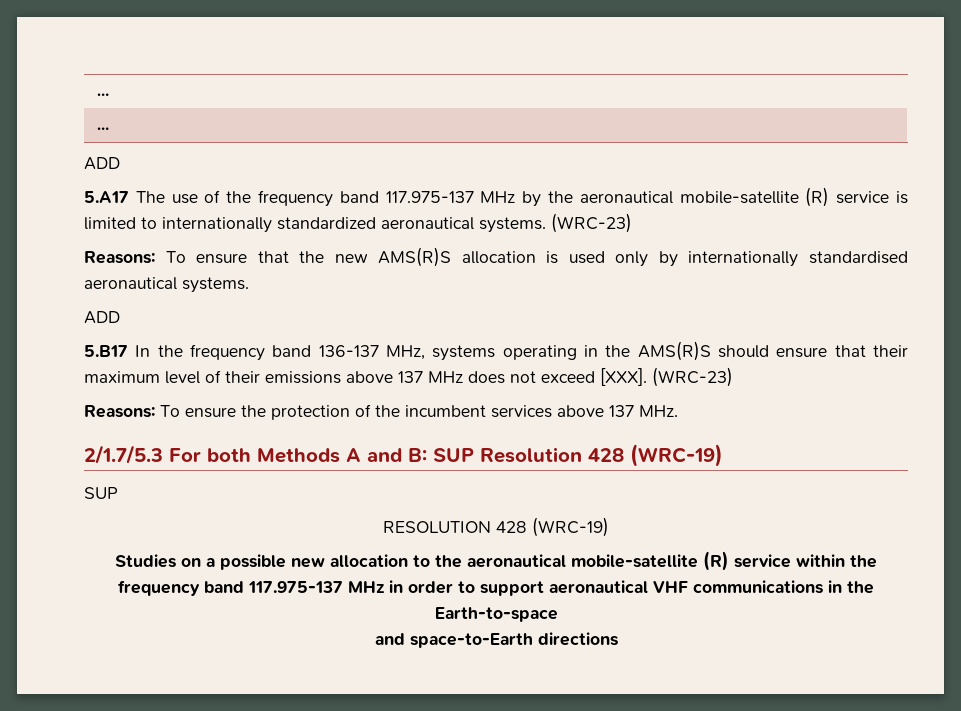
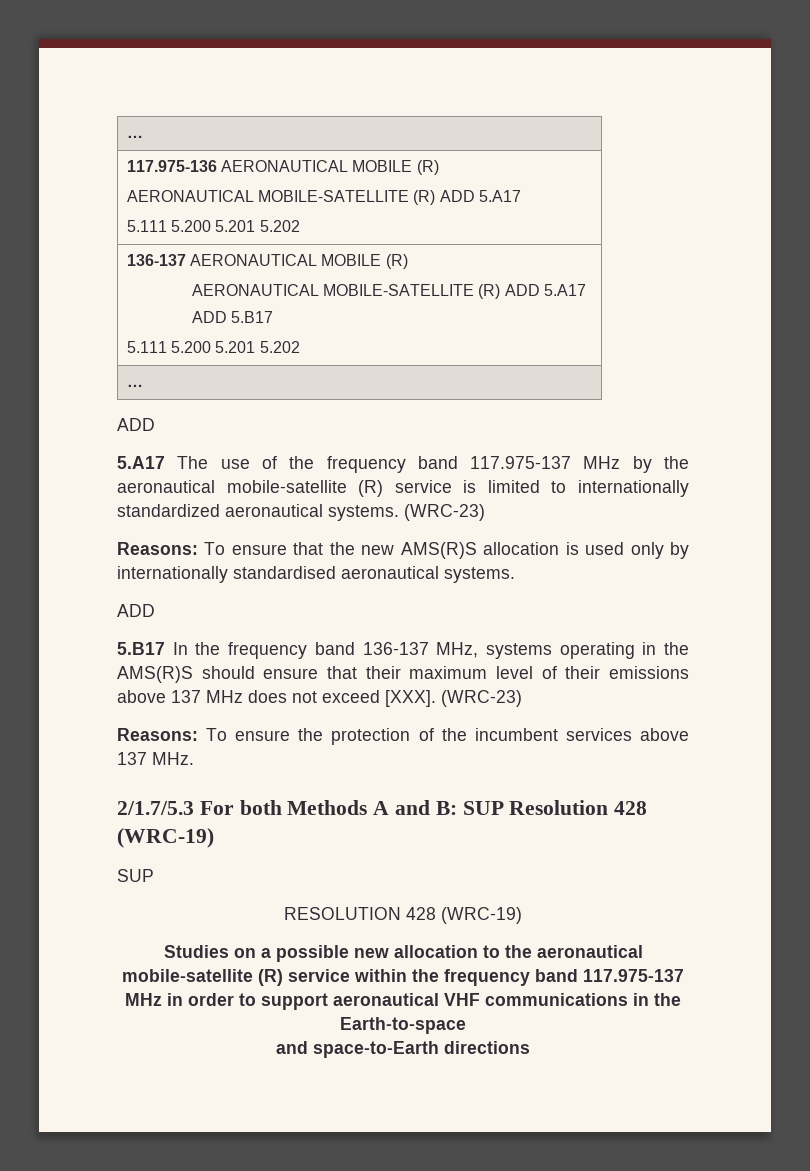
[96,93,109,96] … -> [126,135,143,138] [126,160,439,175] [126,190,521,205] [126,220,300,232] [126,254,408,269] [191,284,586,299] [191,311,273,323] [126,341,300,353] … // 117.975-136 AERONAUTICAL MOBILE (R) // AERONAUTICAL MOBILE-SATELLITE (R) ADD 5.A17 // 5.111 5.200 5.201 5.202 // 136-137 AERONAUTICAL MOBILE (R) // AERONAUTICAL MOBILE-SATELLITE (R) ADD 5.A17 // ADD 5.B17 // 5.111 5.200 5.201 5.202

